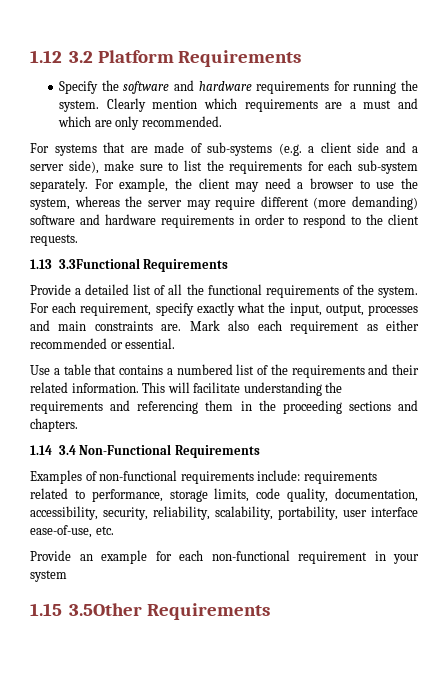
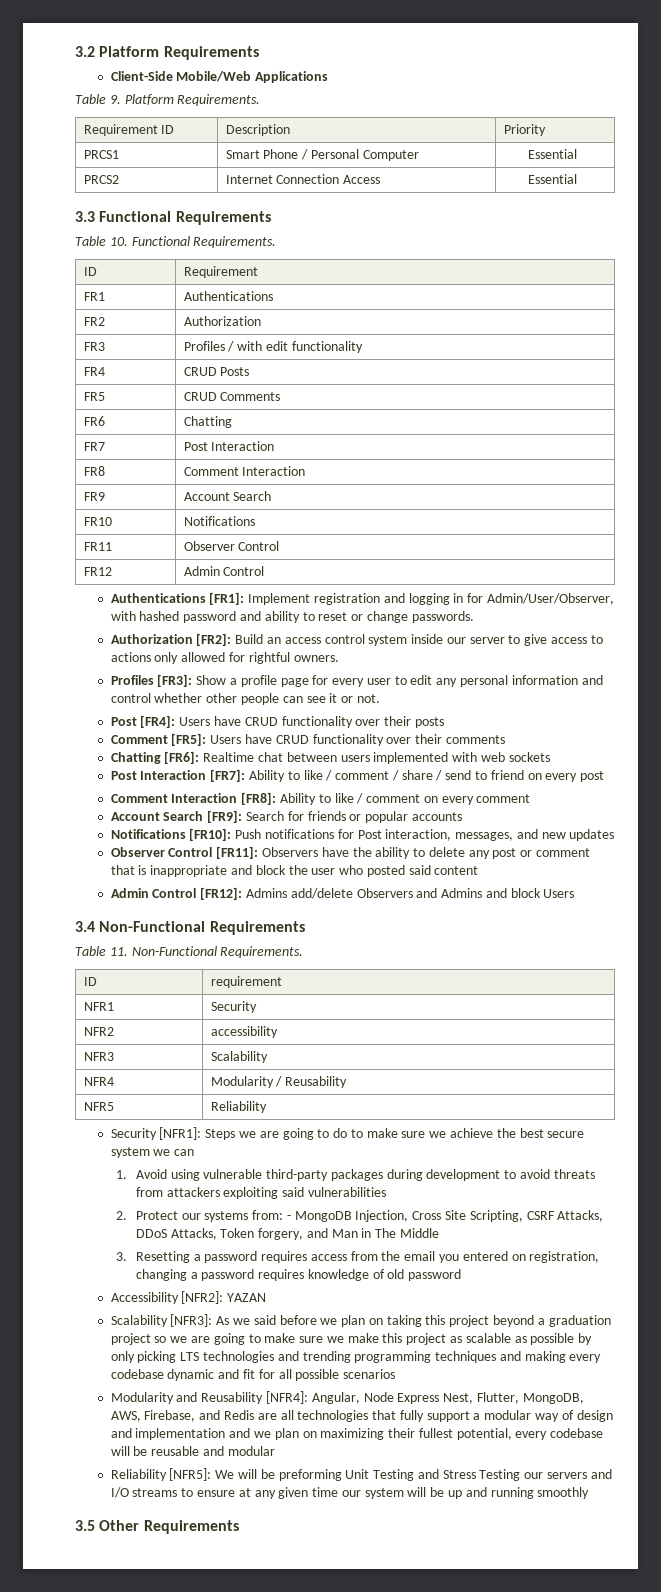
[30,50,62,63] 1.12 -> (75, 51) none
[59,80,419,94] [59,98,419,112] [58,116,222,130] [30,142,418,156] [30,160,418,174] [30,178,418,192] [30,196,418,210] [30,214,419,228] [30,234,78,246] [30,258,229,272] [30,284,418,298] [30,302,419,316] [30,320,419,334] [30,338,176,349] [30,364,419,378] [30,382,343,396] [30,400,418,414] [30,418,78,432] [30,444,260,458] [30,470,377,484] [30,488,418,502] [30,506,418,520] [30,525,114,538] [30,550,419,564] [30,570,67,582] [30,603,142,616] Specify the software and hardware requirements for running the system. Clearly mention which requirements are a must and which are only recommended. // For systems that are made of sub-systems (e.g. a client side and a server side), make sure to list the requirements for each sub-system separately. For example, the client may need a browser to use the system, whereas the server may require different (more demanding) software and hardware requirements in order to respond to the client requests. // 1.13 3.3Functional Requirements // Provide a detailed list of all the functional requirements of the system. For each requirement, specify exactly what the input, output, processes and main constraints are. Mark also each requirement as either recommended or essential. // Use a table that contains a numbered list of the requirements and their related information. This will facilitate understanding the requirements and referencing them in the proceeding sections and chapters. // 1.14 3.4 Non-Functional Requirements // Examples of non-functional requirements include: requirements related to performance, storage limits, code quality, documentation, accessibility, security, reliability, scalability, portability, user interface ease-of-use, etc. // Provide an example for each non-functional requirement in your system // 1.15 3.5Other -> [110,71,329,83] [75,94,261,106] [83,124,175,136] [225,124,290,136] [503,124,546,136] [83,150,119,159] [225,149,419,161] [527,149,577,159] [83,175,119,184] [225,174,381,184] [527,174,577,184] [75,211,271,225] [75,236,277,248] [83,267,97,276] [183,266,258,278] [83,292,105,301] [183,291,273,301] [83,317,105,326] [183,316,261,326] [83,342,105,351] [183,341,363,353] [83,367,105,376] [183,367,250,376] [83,392,105,401] [183,392,281,401] [83,416,105,426] [183,416,232,428] [83,442,105,451] [183,441,275,451] [83,466,105,476] [183,466,306,476] [83,492,105,501] [183,491,272,501] [83,517,112,526] [183,516,255,526] [83,542,112,551] [183,541,280,551] [83,567,112,576] [183,566,265,576] [110,592,614,605] [110,611,474,623] [110,633,603,646] [110,652,339,664] [110,674,603,687] [110,693,380,705] [110,715,444,728] [110,733,505,746] [110,751,550,764] [110,769,605,782] [110,792,531,805] [110,810,462,823] [110,828,615,841] [110,846,591,859] [110,865,479,877] [110,887,575,900] [75,921,305,935] [75,946,304,958] [83,977,97,986] [210,976,282,988] [83,1002,114,1011] [210,1001,257,1013] [83,1027,114,1036] [210,1026,278,1038] [83,1052,114,1061] [210,1051,268,1063] [83,1077,114,1086] [210,1076,348,1088] [83,1102,114,1111] [210,1101,267,1113] [110,1127,585,1140] [110,1147,195,1158] [115,1169,595,1181] [135,1187,386,1199] [115,1210,604,1222] [135,1228,440,1240] [115,1251,600,1263] [135,1269,462,1281] [110,1291,267,1304] [110,1314,611,1327] [110,1333,593,1345] [110,1351,602,1363] [110,1369,396,1381] [110,1391,584,1404] [110,1410,613,1422] [110,1428,604,1440] [110,1446,275,1456] [110,1468,612,1481] [110,1487,590,1499] [75,1520,140,1531] Client-Side Mobile/Web Applications // Table 9. Platform Requirements. // Requirement ID | Description | Priority // PRCS1 | Smart Phone / Personal Computer | Essential // PRCS2 | Internet Connection Access | Essential // 3.3 Functional Requirements // Table 10. Functional Requirements. // ID | Requirement // FR1 | Authentications // FR2 | Authorization // FR3 | Profiles / with edit functionality // FR4 | CRUD Posts // FR5 | CRUD Comments // FR6 | Chatting // FR7 | Post Interaction // FR8 | Comment Interaction // FR9 | Account Search // FR10 | Notifications // FR11 | Observer Control // FR12 | Admin Control // Authentications [FR1]: Implement registration and logging in for Admin/User/Observer, with hashed password and ability to reset or change passwords. // Authorization [FR2]: Build an access control system inside our server to give access to actions only allowed for rightful owners. // Profiles [FR3]: Show a profile page for every user to edit any personal information and control whether other people can see it or not. // Post [FR4]: Users have CRUD functionality over their posts // Comment [FR5]: Users have CRUD functionality over their comments // Chatting [FR6]: Realtime chat between users implemented with web sockets // Post Interaction [FR7]: Ability to like / comment / share / send to friend on every post // Comment Interaction [FR8]: Ability to like / comment on every comment // Account Search [FR9]: Search for friends or popular accounts // Notifications [FR10]: Push notifications for Post interaction, messages, and new updates // Observer Control [FR11]: Observers have the ability to delete any post or comment that is inappropriate and block the user who posted said content // Admin Control [FR12]: Admins add/delete Observers and Admins and block Users // 3.4 Non-Functional Requirements // Table 11. Non-Functional Requirements. // ID | requirement // NFR1 | Security // NFR2 | accessibility // NFR3 | Scalability // NFR4 | Modularity / Reusability // NFR5 | Reliability // Security [NFR1]: Steps we are going to do to make sure we achieve the best secure system we can // 1. Avoid using vulnerable third-party packages during development to avoid threats from attackers exploiting said vulnerabilities // 2. Protect our systems from: - MongoDB Injection, Cross Site Scripting, CSRF Attacks, DDoS Attacks, Token forgery, and Man in The Middle // 3. Resetting a password requires access from the email you entered on registration, changing a password requires knowledge of old password // Accessibility [NFR2]: YAZAN // Scalability [NFR3]: As we said before we plan on taking this project beyond a graduation project so we are going to make sure we make this project as scalable as possible by only picking LTS technologies and trending programming techniques and making every codebase dynamic and fit for all possible scenarios // Modularity and Reusability [NFR4]: Angular, Node Express Nest, Flutter, MongoDB, AWS, Firebase, and Redis are all technologies that fully support a modular way of design and implementation and we plan on maximizing their fullest potential, every codebase will be reusable and modular // Reliability [NFR5]: We will be preforming Unit Testing and Stress Testing our servers and I/O streams to ensure at any given time our system will be up and running smoothly // 3.5 Other

